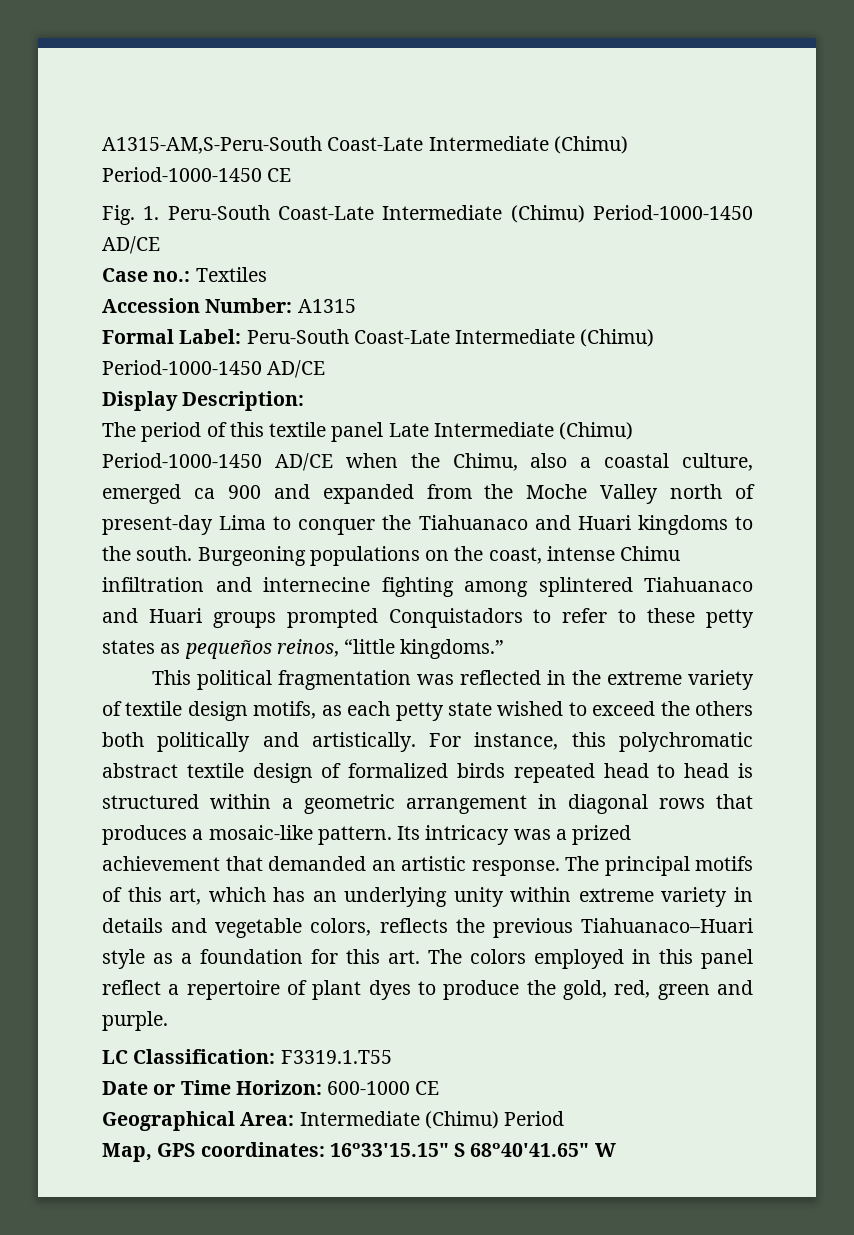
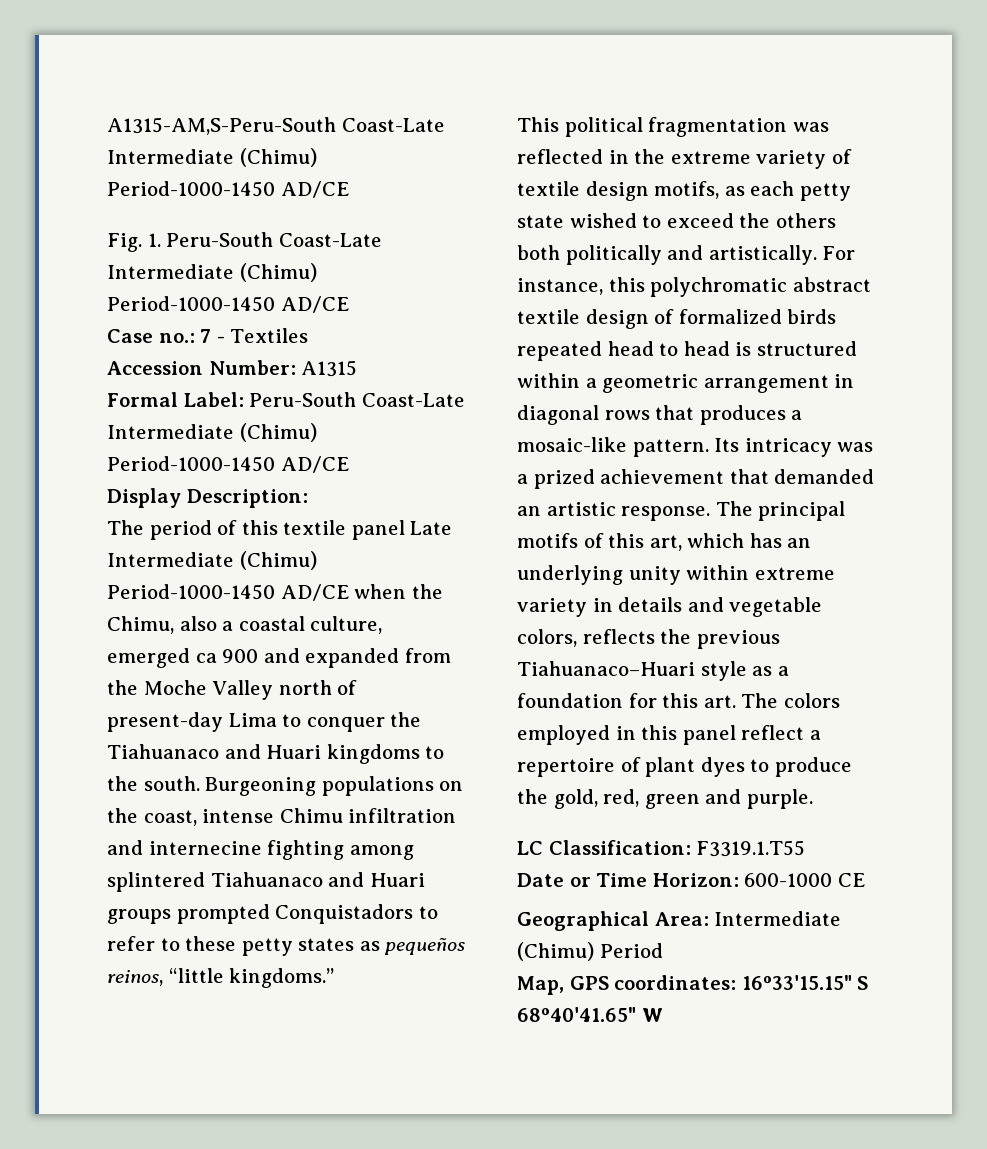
[267,168,292,182] CE -> [280,181,349,198] AD/CE
(191, 276) none -> [200,329,225,343] 7 -

